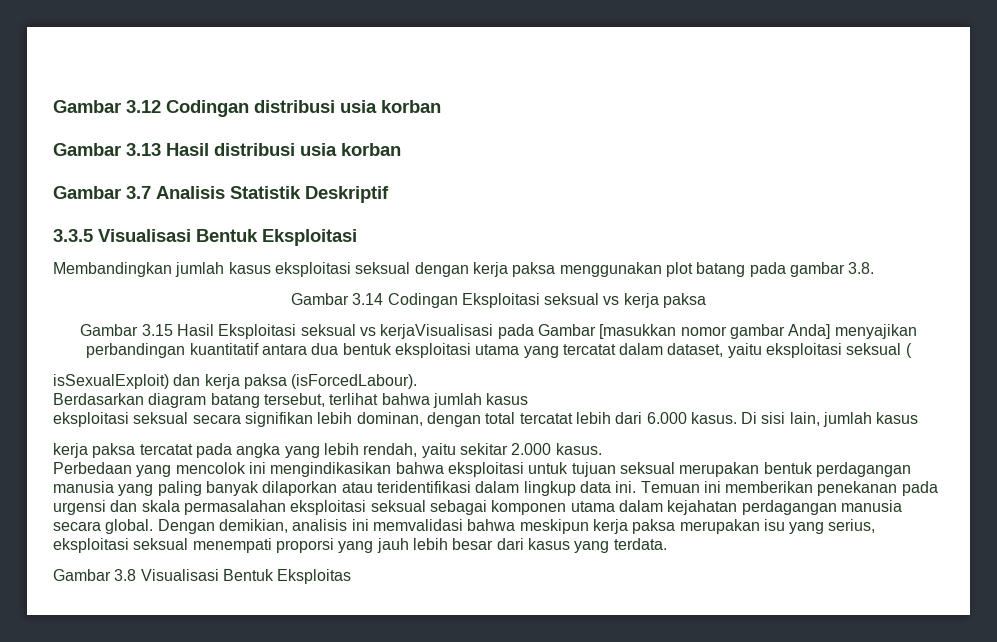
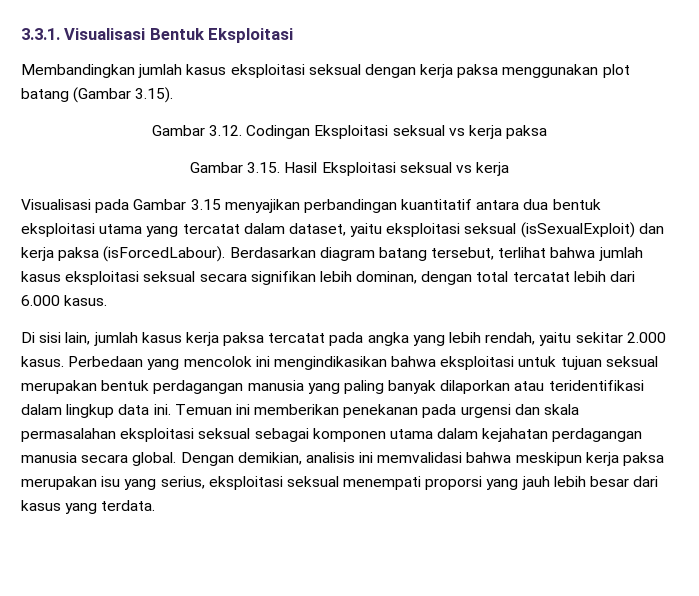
[53,100,441,117] [53,143,401,156] [53,186,389,203] [53,229,93,242] Gambar 3.12 Codingan distribusi usia korban // Gambar 3.13 Hasil distribusi usia korban // Gambar 3.7 Analisis Statistik Deskriptif // 3.3.5 -> [21,28,60,40] 3.3.1.
[749,262,875,277] [290,293,384,305] pada gambar 3.8. // Gambar 3.14 -> [73,87,174,103] [151,125,243,136] (Gambar 3.15). // Gambar 3.12.
[141,324,173,336] 3.15 -> [247,162,281,173] 3.15.
[380,324,831,339] kerjaVisualisasi pada Gambar [masukkan nomor gambar Anda] -> [476,162,510,176] [21,199,221,213] kerja // Visualisasi pada Gambar 3.15
[905,343,912,358] [53,374,169,389] ( // isSexualExploit) -> [520,222,635,238] (isSexualExploit)
(418, 381) // -> (226, 254) none
(529, 399) // -> (61, 276) none
(737, 418) none -> (108, 300) //
(919, 418) // -> (182, 337) none
(602, 449) // -> (64, 361) none
[53,569,352,584] // Gambar 3.8 Visualisasi Bentuk Eksploitas -> (156, 505) none

